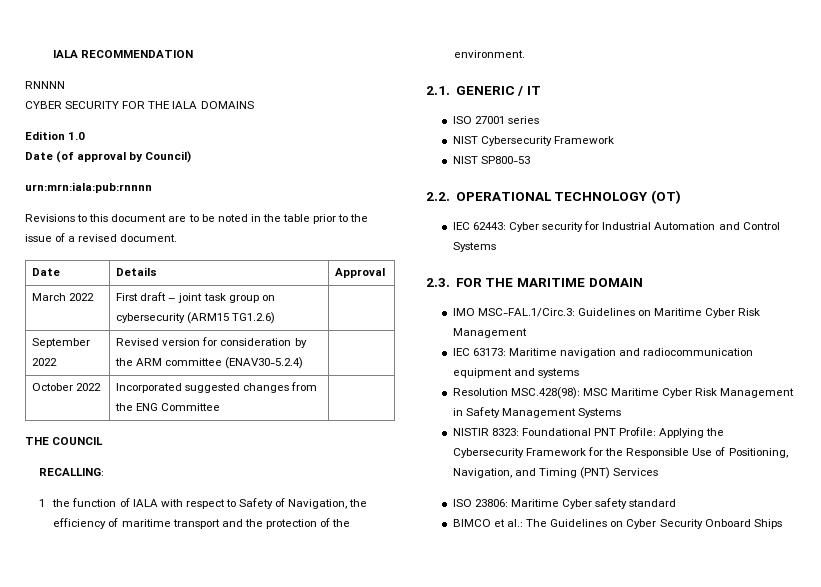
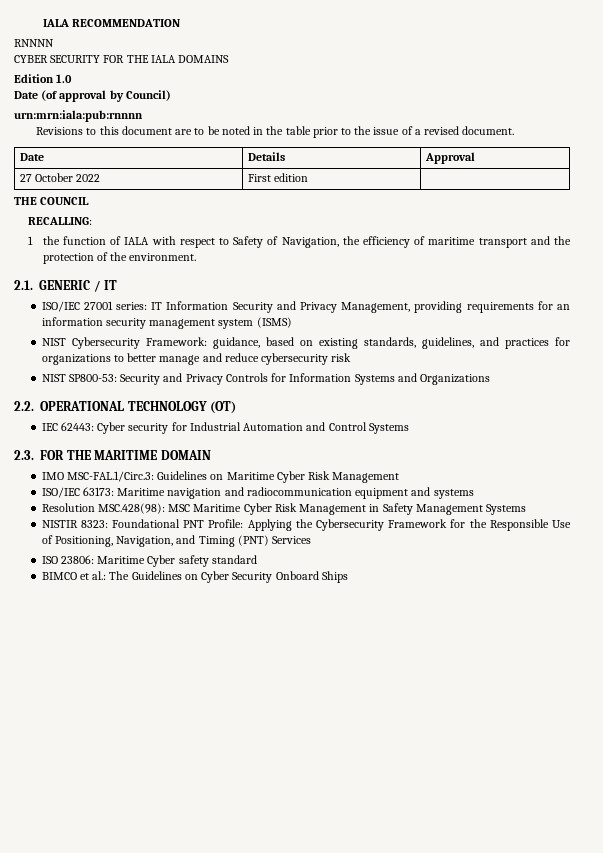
[32,293,67,301] March -> [19,173,73,182] 27 October
[140,292,275,303] [116,312,276,324] [32,338,91,348] [32,358,58,366] [116,337,307,348] [115,357,304,369] [32,383,102,391] [116,382,318,393] [115,403,221,411] draft – joint task group on cybersecurity (ARM15 TG1.2.6) | // September 2022 | Revised version for consideration by the ARM committee (ENAV30-5.2.4) | // October 2022 | Incorporated suggested changes from the ENG Committee -> [273,173,308,182] edition
[452,116,540,124] [452,136,615,146] [452,156,530,164] ISO 27001 series // NIST Cybersecurity Framework // NIST SP800-53 -> [41,301,570,313] [41,317,292,329] [41,337,570,349] [41,353,352,365] [41,373,490,385] ISO/IEC 27001 series: IT Information Security and Privacy Management, providing requirements for an information security management system (ISMS) // NIST Cybersecurity Framework: guidance, based on existing standards, guidelines, and practices for organizations to better manage and reduce cybersecurity risk // NIST SP800-53: Security and Privacy Controls for Information Systems and Organizations
[452,348,470,356] IEC -> [41,487,80,498] ISO/IEC

